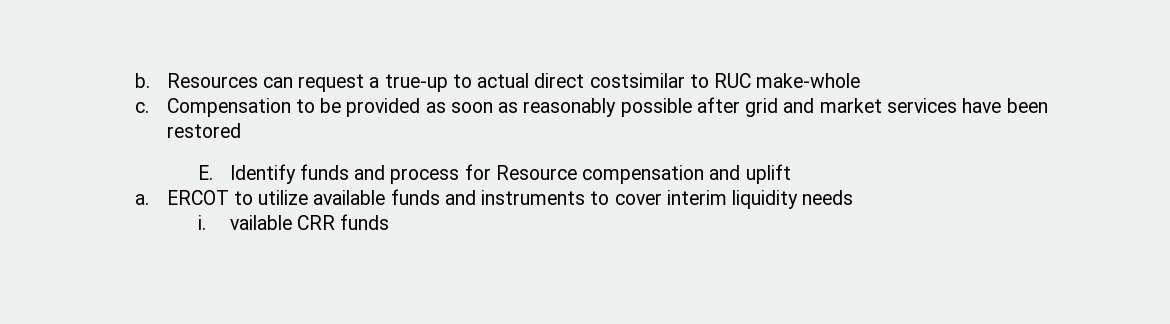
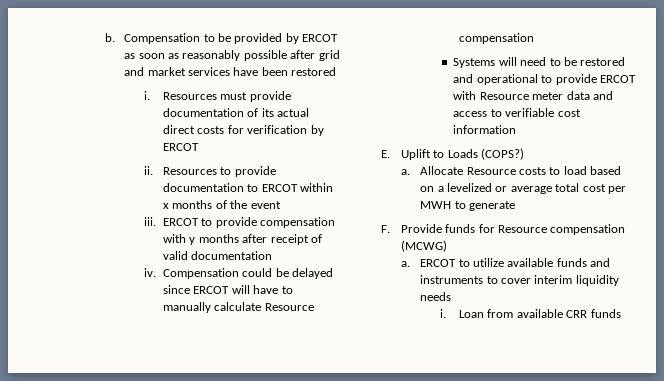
[166,73,861,92] [135,102,150,113] Resources can request a true-up to actual direct costsimilar to RUC make-whole // c. -> (115, 37) none
(421, 107) none -> [285,33,339,44] by ERCOT
[198,164,460,184] E. Identify funds and process -> [143,91,291,102] [163,108,310,117] [163,125,324,136] [163,143,200,151] [143,166,276,177] [163,183,334,192] [163,200,281,209] [143,217,336,228] [163,234,322,245] [163,251,273,260] [143,268,334,279] [163,285,293,294] [163,302,314,313] [459,33,535,44] [453,57,626,68] [453,74,636,85] [453,91,613,100] [453,108,581,117] [453,125,517,134] [381,148,524,160] [400,166,622,175] [420,183,626,194] [420,201,516,211] [381,224,476,233] i. Resources must provide documentation of its actual direct costs for verification by ERCOT // ii. Resources to provide documentation to ERCOT within x months of the event // iii. ERCOT to provide compensation with y months after receipt of valid documentation // iv. Compensation could be delayed since ERCOT will have to manually calculate Resource compensation // Systems will need to be restored and operational to provide ERCOT with Resource meter data and access to verifiable cost information // E. Uplift to Loads (COPS?) // a. Allocate Resource costs to load based on a levelized or average total cost per MWH to generate // F. Provide funds
[709,164,791,184] and uplift -> [400,240,447,252] (MCWG)
[229,215,292,230] vailable -> [459,309,563,318] Loan from available

